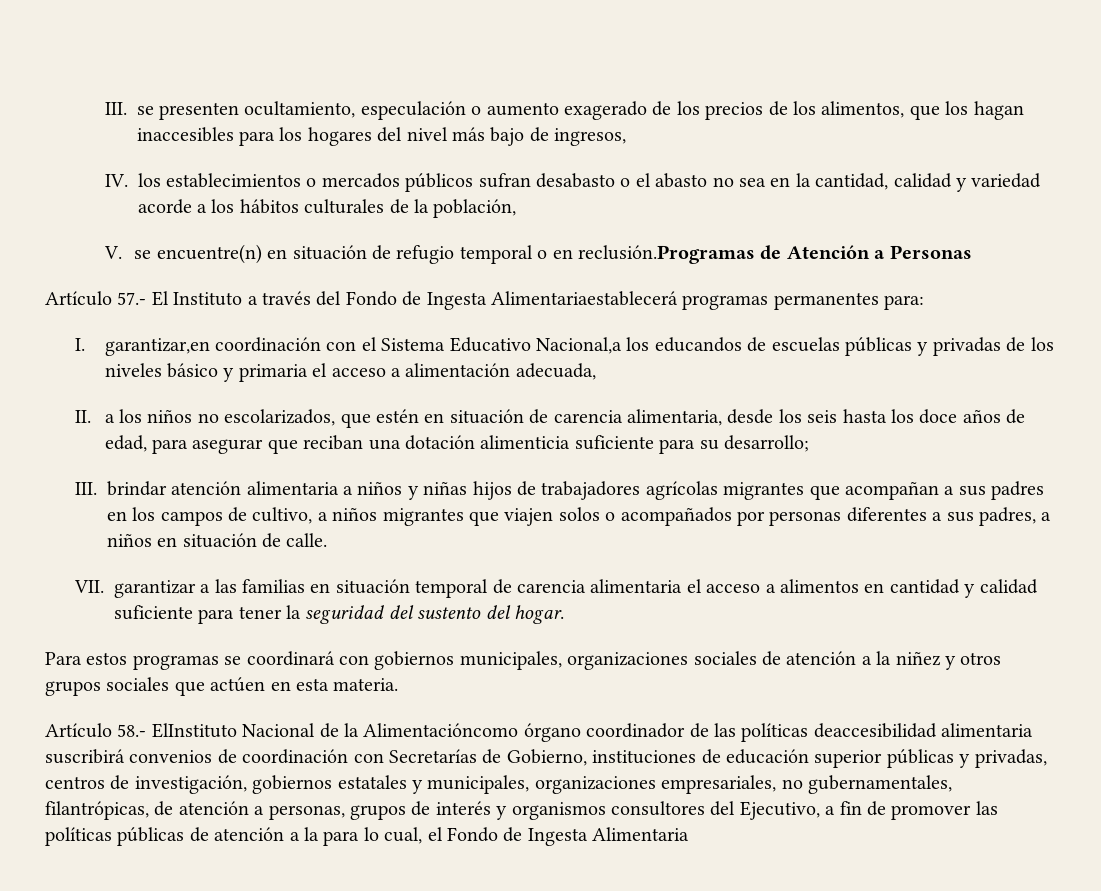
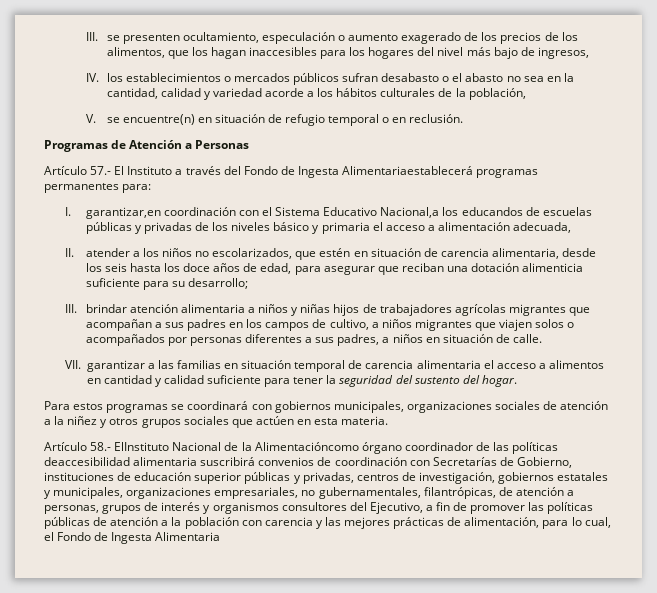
[577,245,755,264] reclusión.Programas -> [409,114,464,123] [44,140,108,152] reclusión. // Programas
(91, 416) none -> [85,248,130,257] atender
(319, 834) none -> [184,517,540,529] población con carencia y las mejores prácticas de alimentación,

